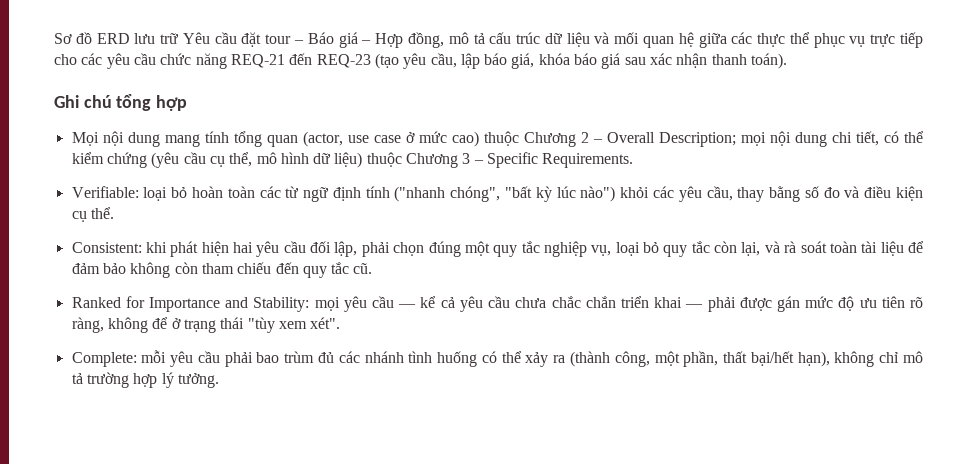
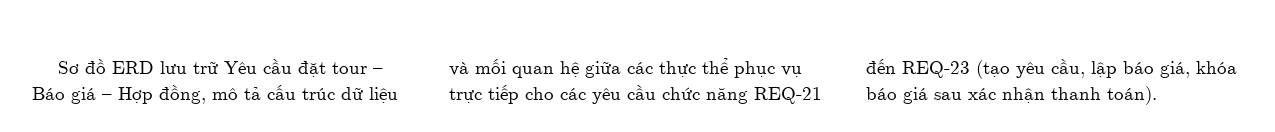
[54,94,188,111] [71,131,924,147] [71,152,634,168] [71,186,923,202] [71,207,114,222] [71,241,924,257] [71,262,373,278] [71,296,924,312] [71,317,341,333] [71,350,923,367] [71,372,219,388] // Ghi chú tổng hợp // Mọi nội dung mang tính tổng quan (actor, use case ở mức cao) thuộc Chương 2 – Overall Description; mọi nội dung chi tiết, có thể kiểm chứng (yêu cầu cụ thể, mô hình dữ liệu) thuộc Chương 3 – Specific Requirements. // Verifiable: loại bỏ hoàn toàn các từ ngữ định tính ("nhanh chóng", "bất kỳ lúc nào") khỏi các yêu cầu, thay bằng số đo và điều kiện cụ thể. // Consistent: khi phát hiện hai yêu cầu đối lập, phải chọn đúng một quy tắc nghiệp vụ, loại bỏ quy tắc còn lại, và rà soát toàn tài liệu để đảm bảo không còn tham chiếu đến quy tắc cũ. // Ranked for Importance and Stability: mọi yêu cầu — kể cả yêu cầu chưa chắc chắn triển khai — phải được gán mức độ ưu tiên rõ ràng, không để ở trạng thái "tùy xem xét". // Complete: mỗi yêu cầu phải bao trùm đủ các nhánh tình huống có thể xảy ra (thành công, một phần, thất bại/hết hạn), không chỉ mô tả trường hợp lý tưởng. -> (1157, 95) none

